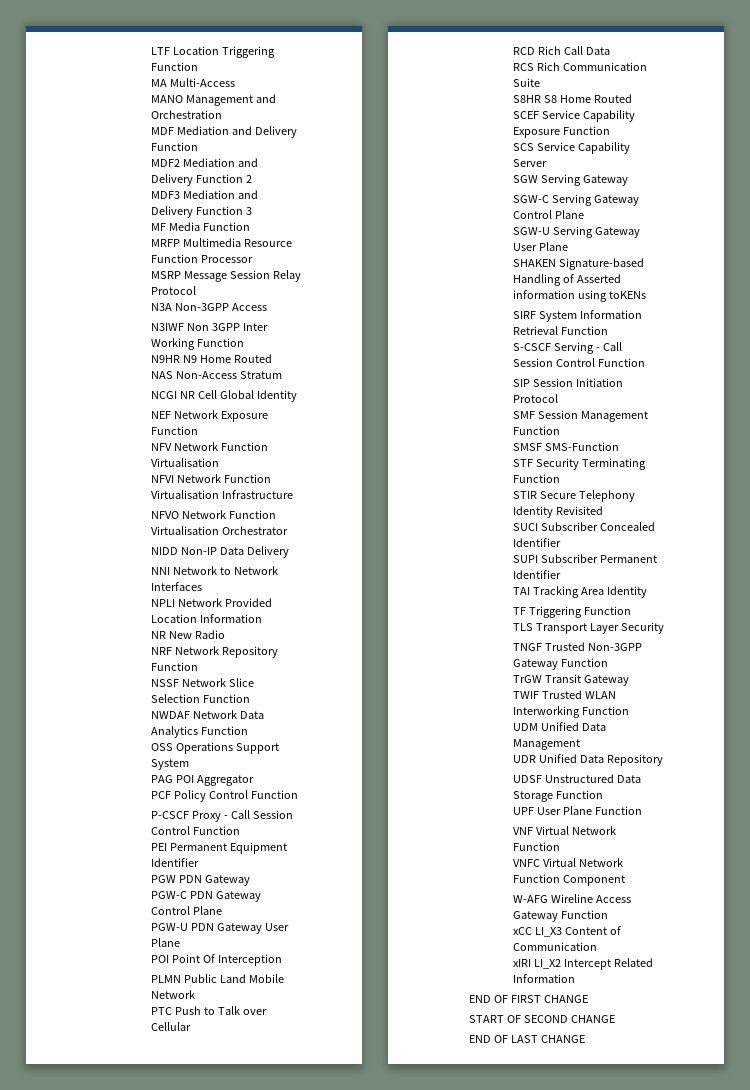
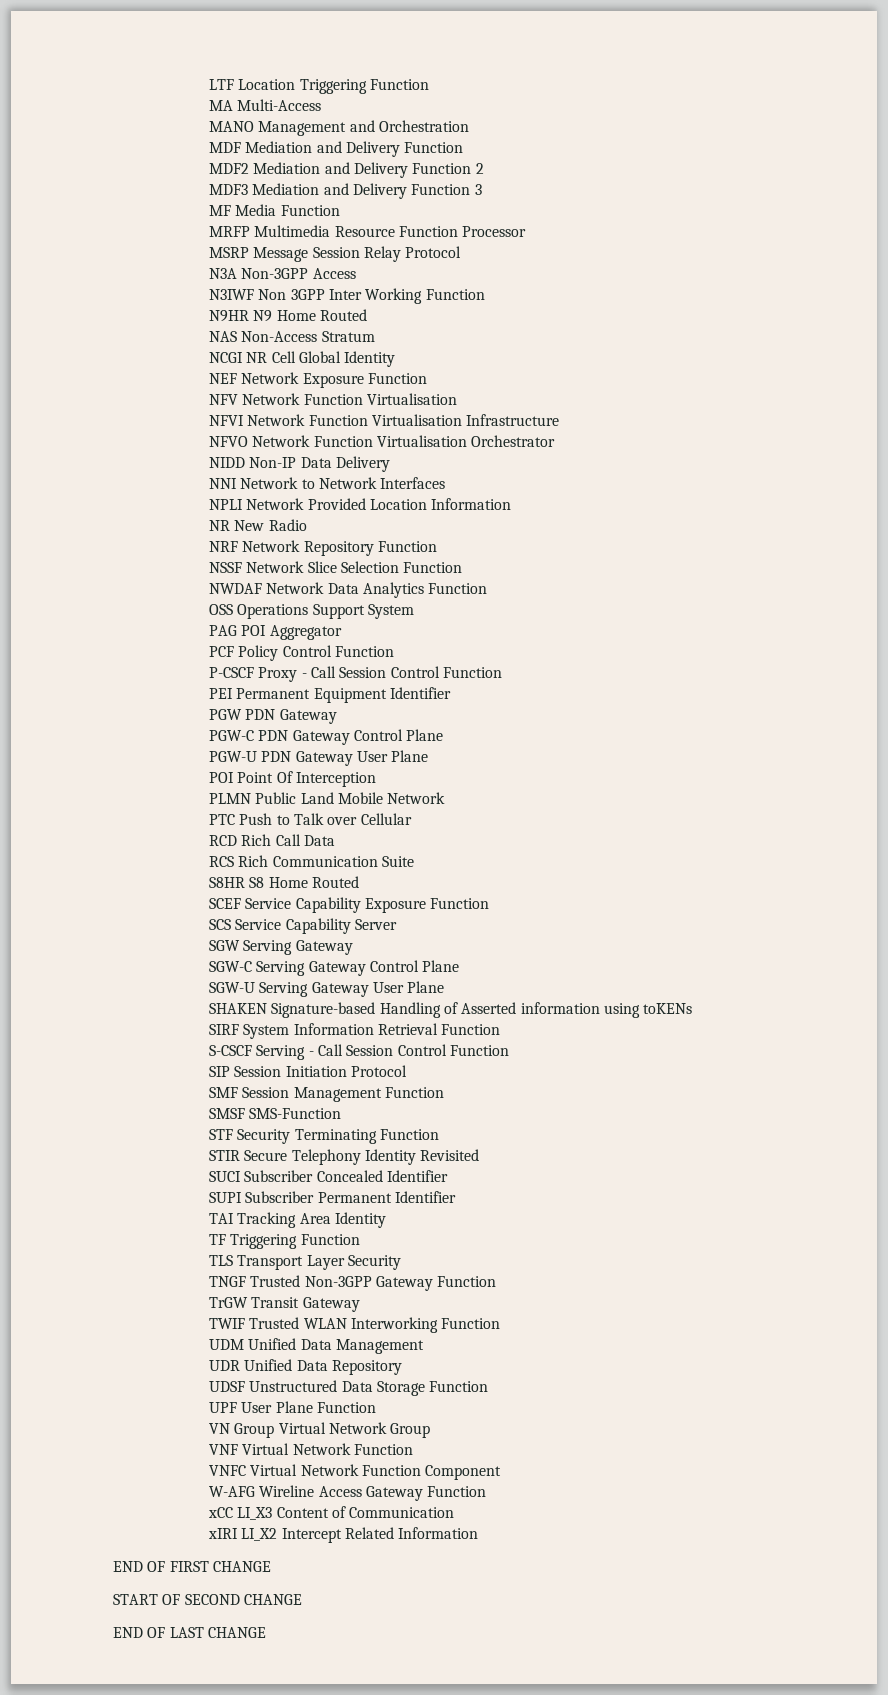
(642, 810) none -> [208,1422,431,1438] // VN Group Virtual Network Group

